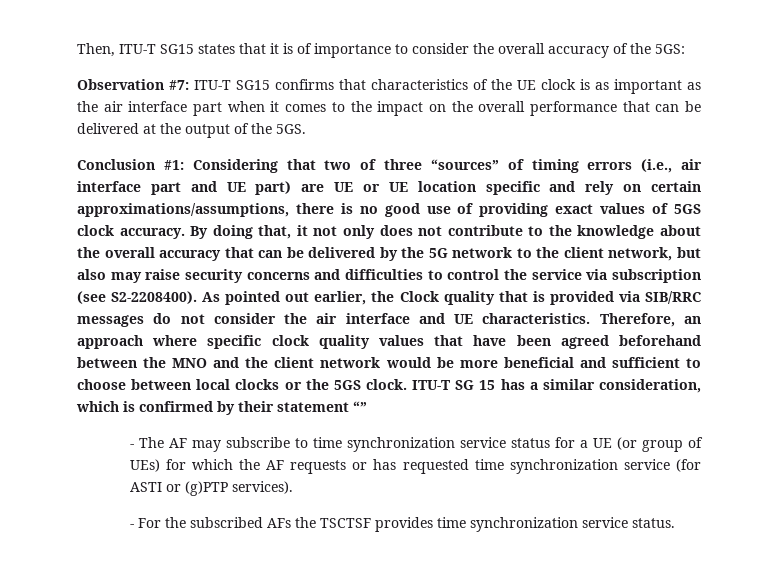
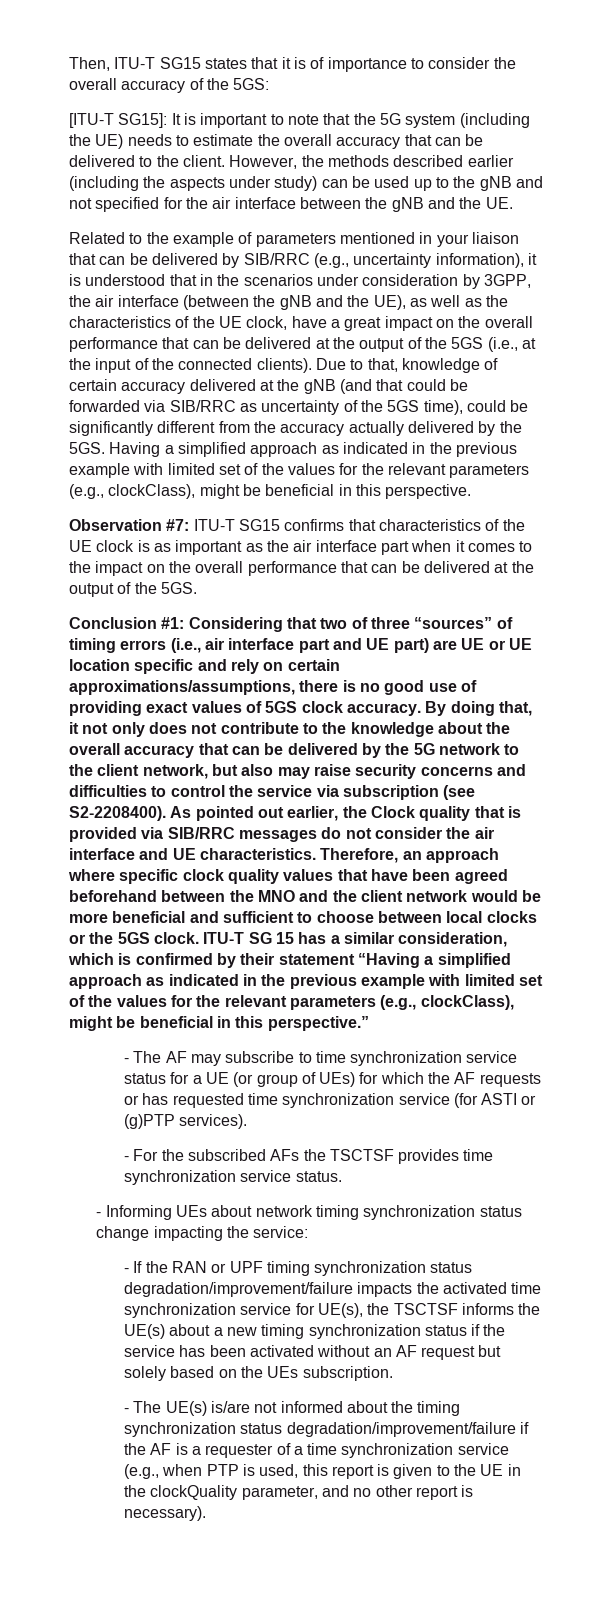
(685, 49) none -> [69,113,530,128] [69,134,484,149] [69,155,514,169] [69,176,543,191] [69,197,513,212] [69,232,519,247] [69,253,537,268] [69,274,531,289] [69,295,508,310] [69,316,533,331] [69,337,536,352] [69,358,499,373] [69,379,468,394] [69,400,529,415] [69,421,522,436] [69,442,517,457] [69,463,530,478] [69,484,472,499] // [ITU-T SG15]: It is important to note that the 5G system (including the UE) needs to estimate the overall accuracy that can be delivered to the client. However, the methods described earlier (including the aspects under study) can be used up to the gNB and not specified for the air interface between the gNB and the UE. // Related to the example of parameters mentioned in your liaison that can be delivered by SIB/RRC (e.g., uncertainty information), it is understood that in the scenarios under consideration by 3GPP, the air interface (between the gNB and the UE), as well as the characteristics of the UE clock, have a great impact on the overall performance that can be delivered at the output of the 5GS (i.e., at the input of the connected clients). Due to that, knowledge of certain accuracy delivered at the gNB (and that could be forwarded via SIB/RRC as uncertainty of the 5GS time), could be significantly different from the accuracy actually delivered by the 5GS. Having a simplified approach as indicated in the previous example with limited set of the values for the relevant parameters (e.g., clockClass), might be beneficial in this perspective.
[353,401,367,412] “” -> [357,953,511,968] [69,974,543,989] [69,995,514,1010] [69,1016,369,1031] “Having a simplified approach as indicated in the previous example with limited set of the values for the relevant parameters (e.g., clockClass), might be beneficial in this perspective.”
(675, 523) none -> [96,1205,522,1220] [96,1226,309,1241] [123,1261,473,1276] [123,1282,542,1297] [123,1303,541,1318] [123,1324,506,1339] [123,1345,502,1360] [123,1366,393,1381] [123,1401,461,1416] [123,1422,529,1437] [123,1443,509,1458] [123,1464,521,1479] [123,1485,474,1500] [123,1506,206,1521] // - Informing UEs about network timing synchronization status change impacting the service: // - If the RAN or UPF timing synchronization status degradation/improvement/failure impacts the activated time synchronization service for UE(s), the TSCTSF informs the UE(s) about a new timing synchronization status if the service has been activated without an AF request but solely based on the UEs subscription. // - The UE(s) is/are not informed about the timing synchronization status degradation/improvement/failure if the AF is a requester of a time synchronization service (e.g., when PTP is used, this report is given to the UE in the clockQuality parameter, and no other report is necessary).

